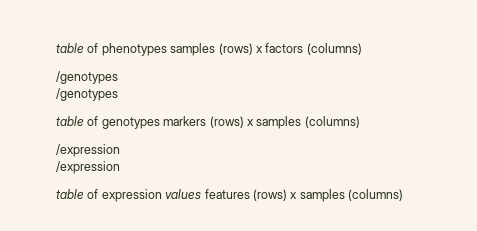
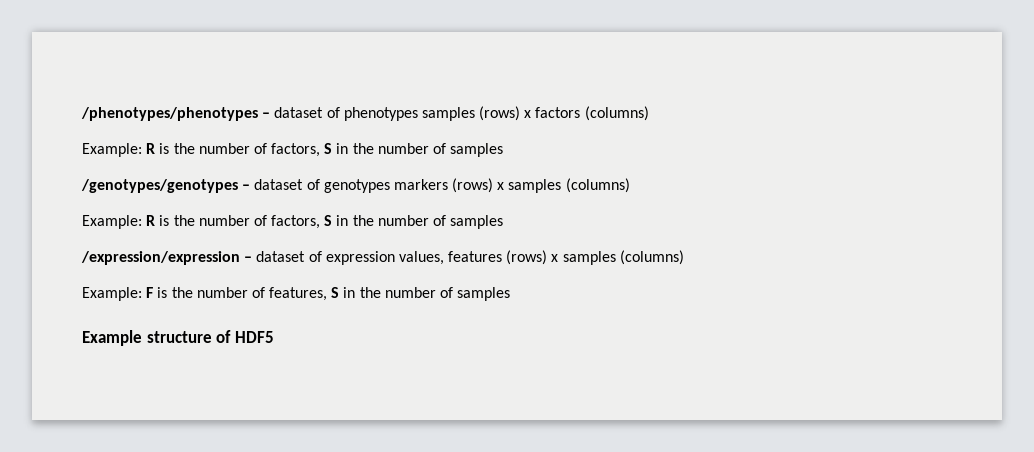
[56,43,84,53] table -> [81,107,324,121] /phenotypes/phenotypes – dataset
[56,71,118,84] [56,88,118,101] [56,116,84,126] /genotypes // /genotypes // table -> [82,143,504,157] [81,179,304,193] Example: R is the number of factors, S in the number of samples // /genotypes/genotypes – dataset
[56,144,120,157] [56,161,120,174] [56,189,84,199] /expression // /expression // table -> [82,215,504,229] [81,251,306,265] Example: R is the number of factors, S in the number of samples // /expression/expression – dataset
[165,189,202,199] values -> [398,251,444,265] values,
(403, 195) none -> [82,287,511,301] [82,330,274,346] // Example: F is the number of features, S in the number of samples // Example structure of HDF5

